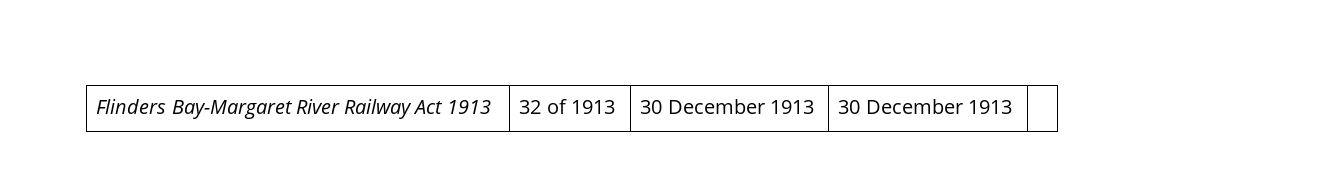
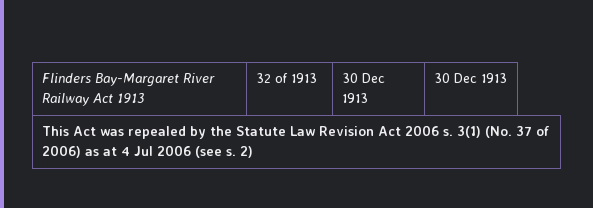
[667,99,814,114] [838,99,1012,114] December 1913 | 30 December 1913 | -> [362,73,386,83] [342,93,369,103] [434,73,508,83] [42,125,551,139] [42,145,254,158] Dec 1913 | 30 Dec 1913 // This Act was repealed by the Statute Law Revision Act 2006 s. 3(1) (No. 37 of 2006) as at 4 Jul 2006 (see s. 2)

